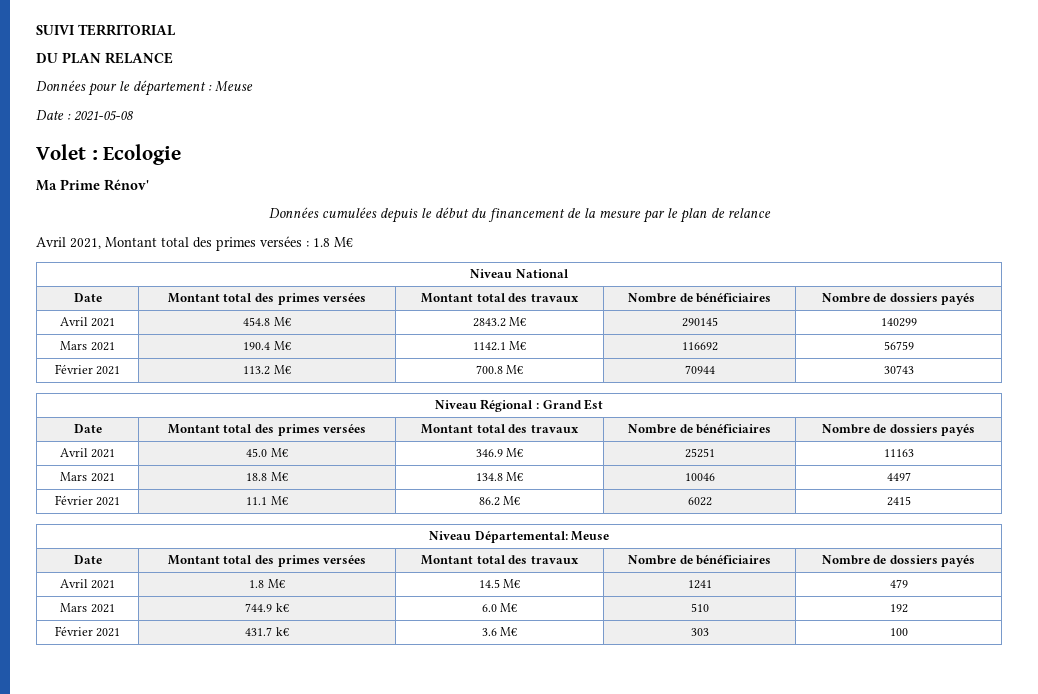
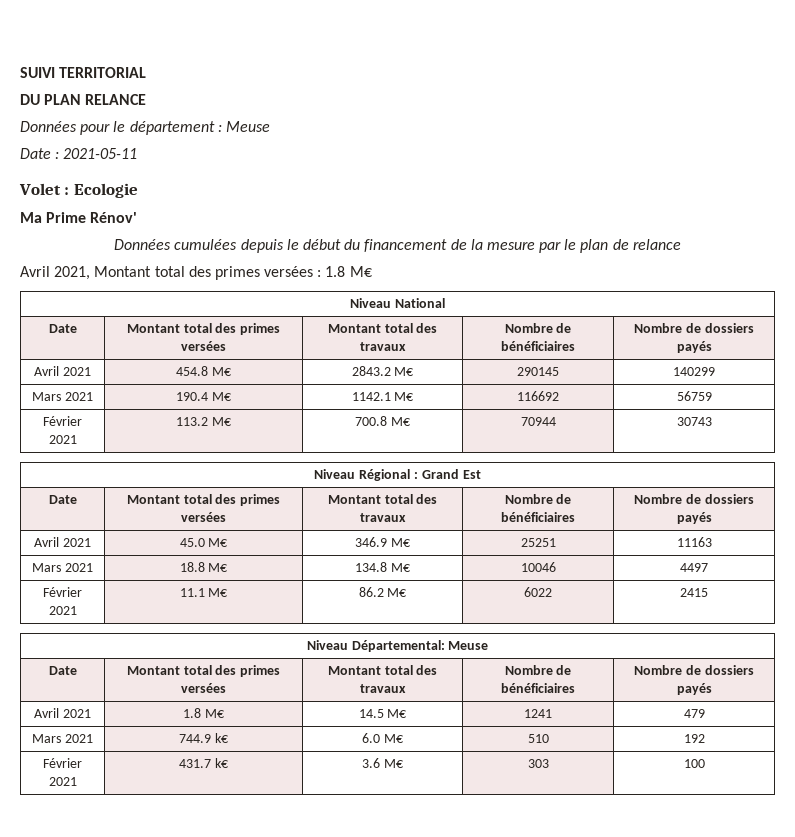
[74,111,134,121] 2021-05-08 -> [63,148,138,159] 2021-05-11

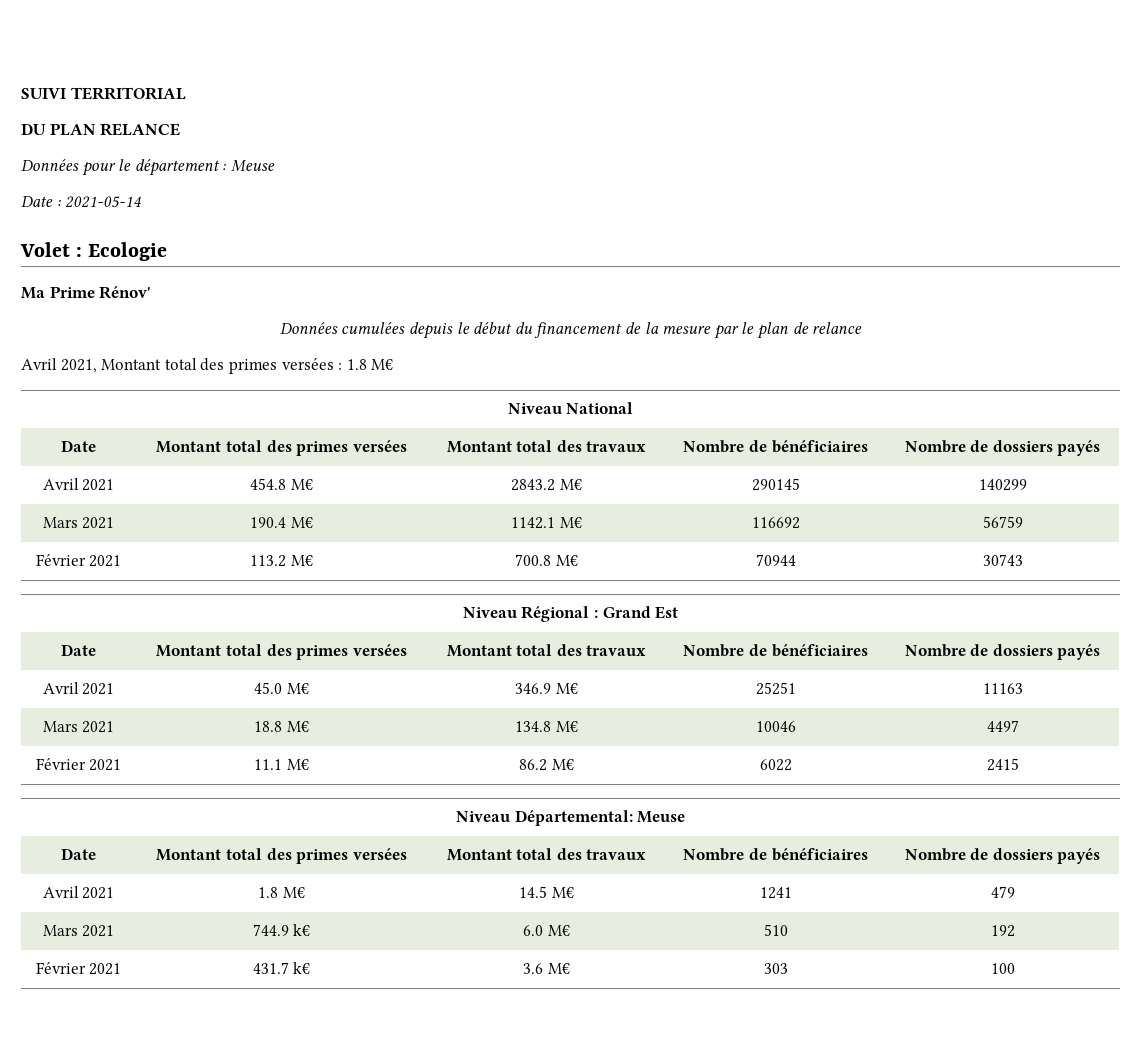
[63,148,138,159] 2021-05-11 -> [65,196,143,208] 2021-05-14

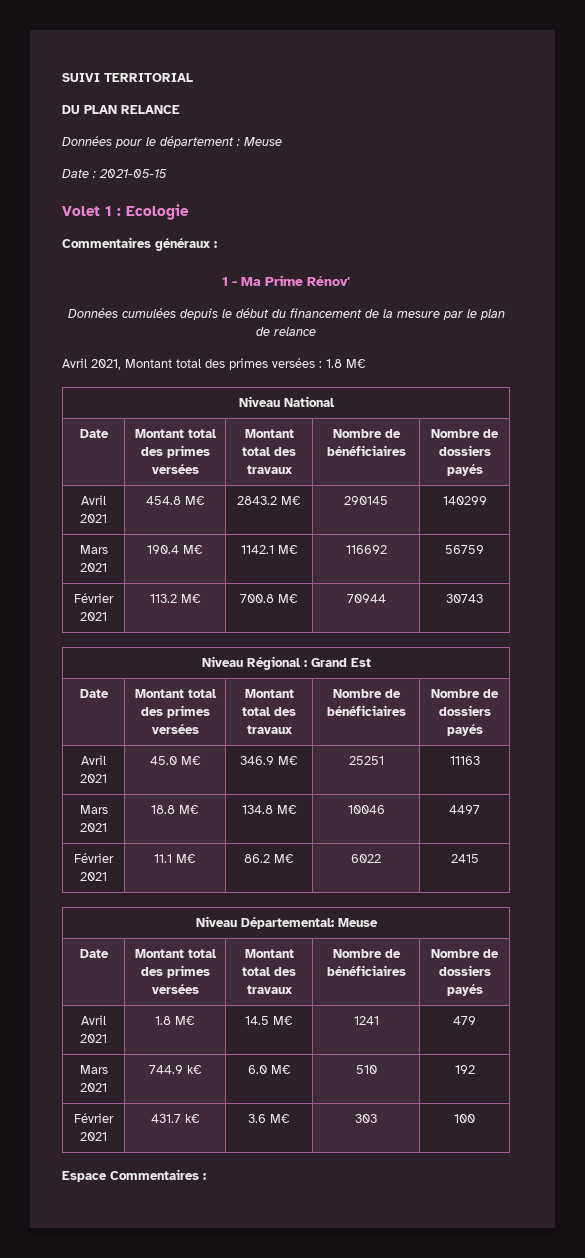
[65,196,143,208] 2021-05-14 -> [99,169,167,178] 2021-05-15
(70, 249) none -> [105,206,112,216] 1
(168, 251) none -> [62,237,217,251] [222,277,237,286] Commentaires généraux : // 1 -
(1015, 968) none -> [62,1169,206,1182] // Espace Commentaires :

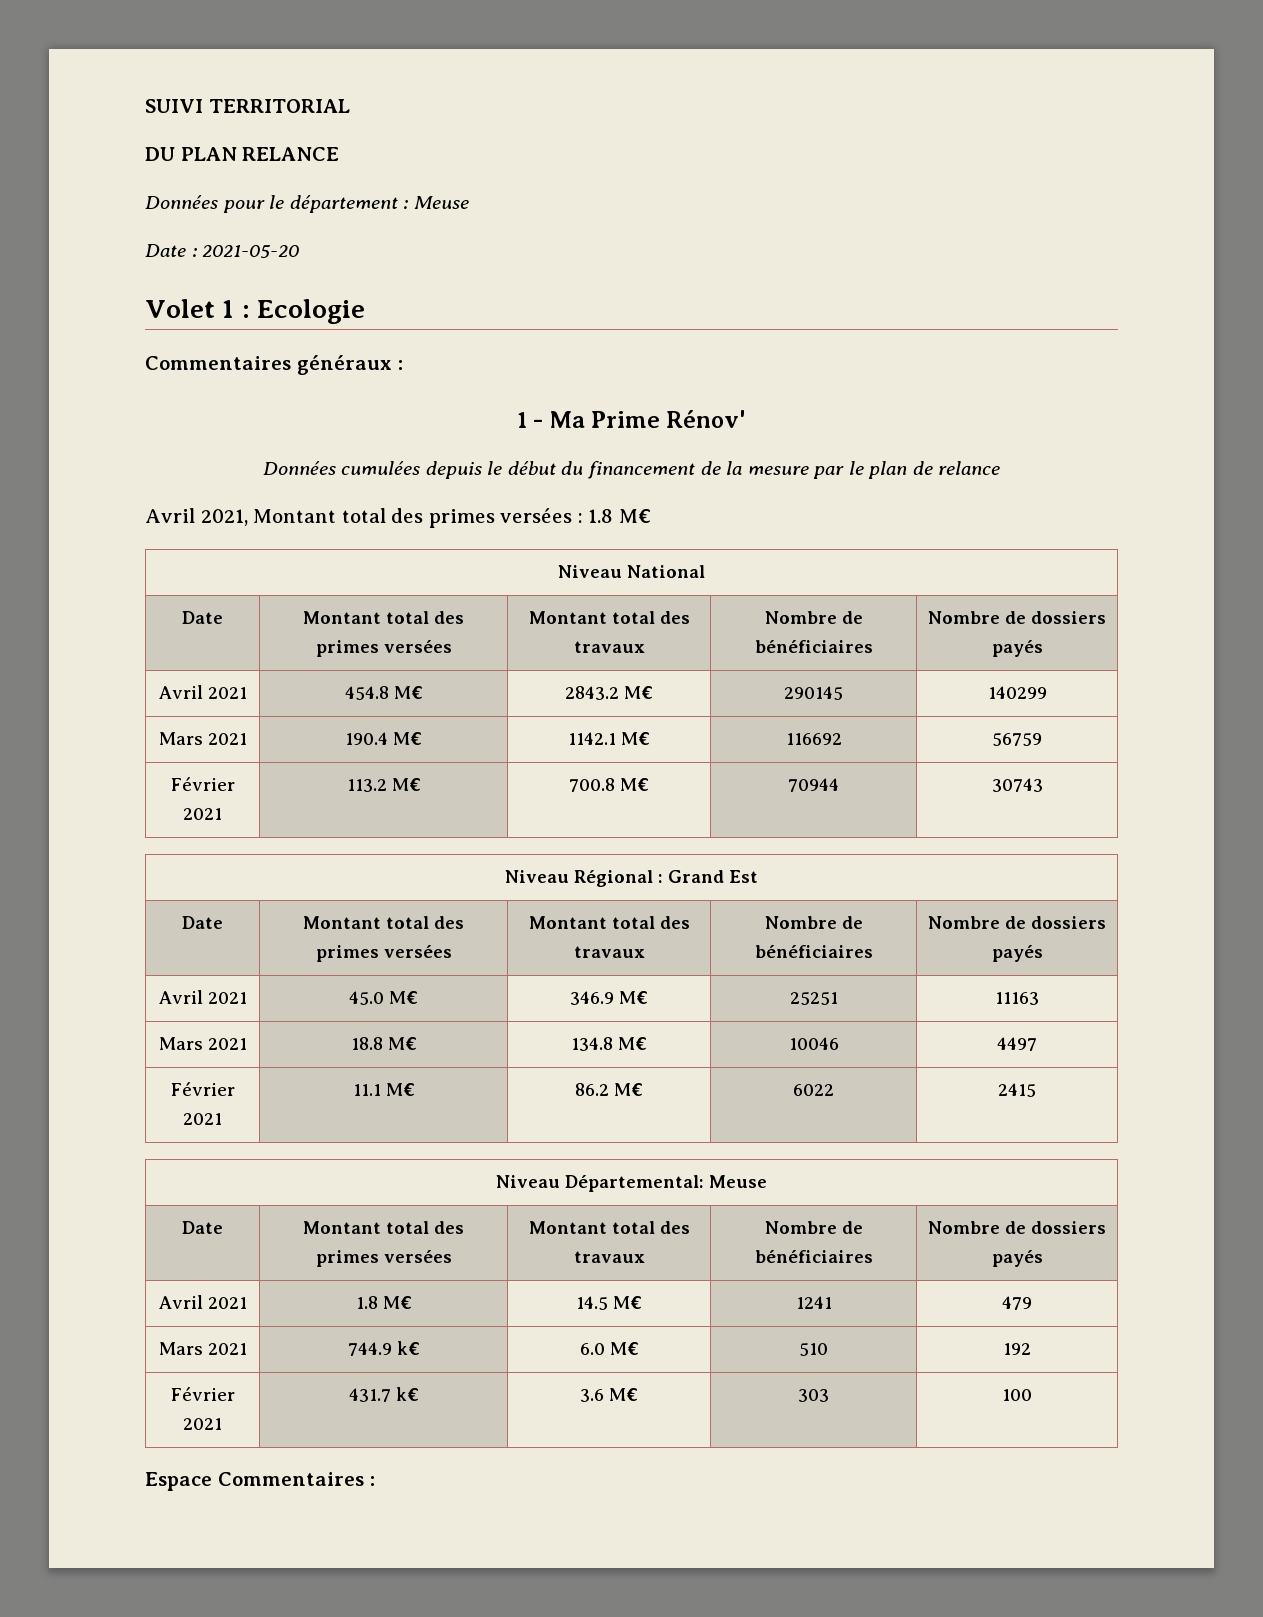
[99,169,167,178] 2021-05-15 -> [202,245,300,258] 2021-05-20

